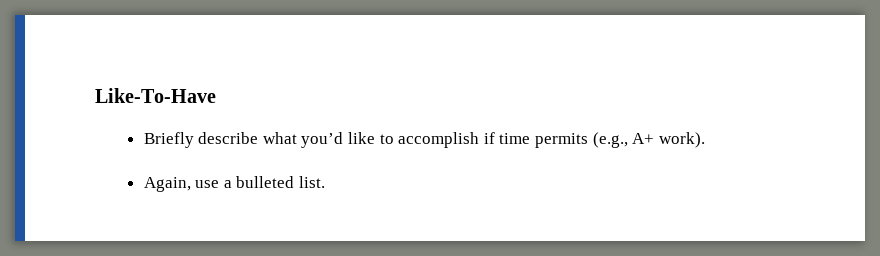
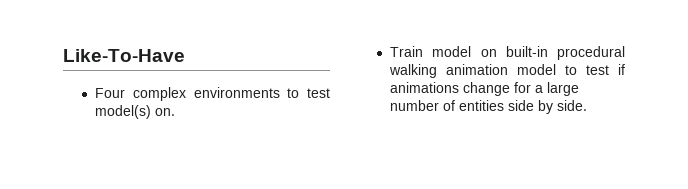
[143,132,705,148] [143,176,325,192] Briefly describe what you’d like to accomplish if time permits (e.g., A+ work). // Again, use a bulleted list. -> [95,87,330,101] [95,105,176,119] [390,46,625,60] [389,64,625,78] [390,82,580,96] [390,100,588,114] Four complex environments to test model(s) on. // Train model on built-in procedural walking animation model to test if animations change for a large number of entities side by side.

